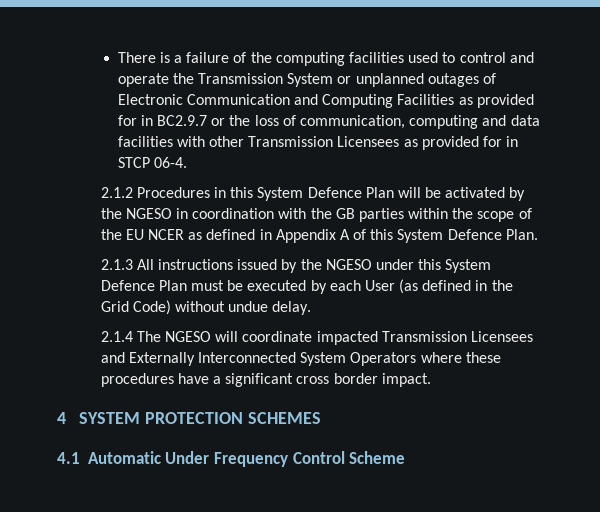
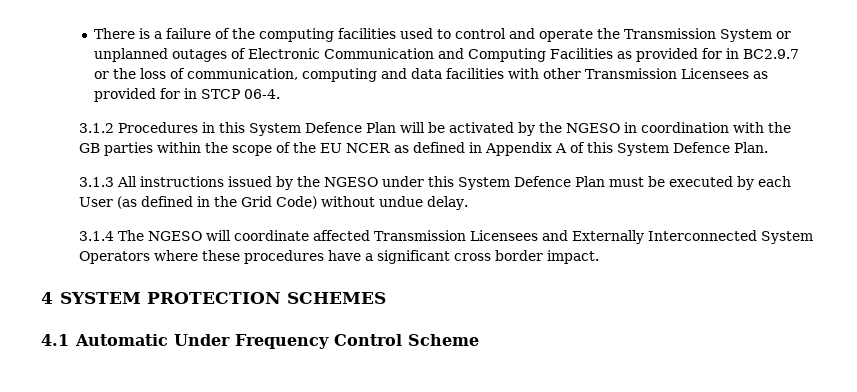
[100,187,133,198] 2.1.2 -> [79,123,115,133] 3.1.2
[100,259,133,270] 2.1.3 -> [79,177,115,187] 3.1.3
[100,331,133,342] 2.1.4 -> [79,231,115,241] 3.1.4
[316,331,378,345] impacted -> [313,230,371,241] affected

